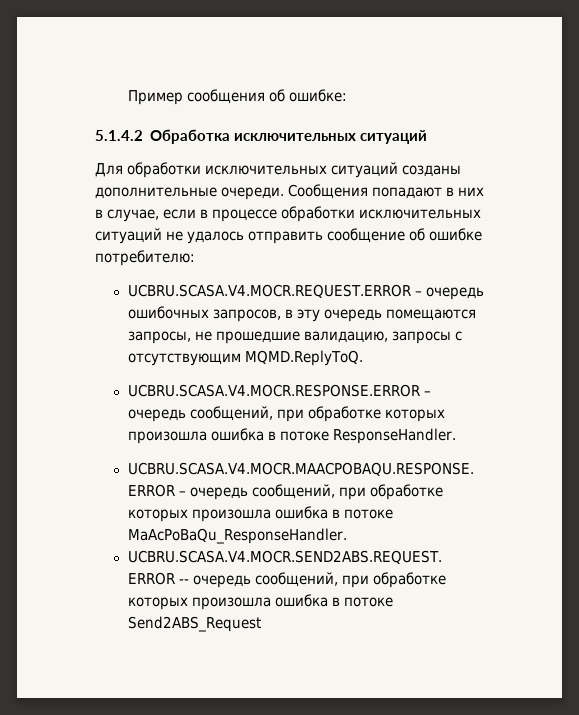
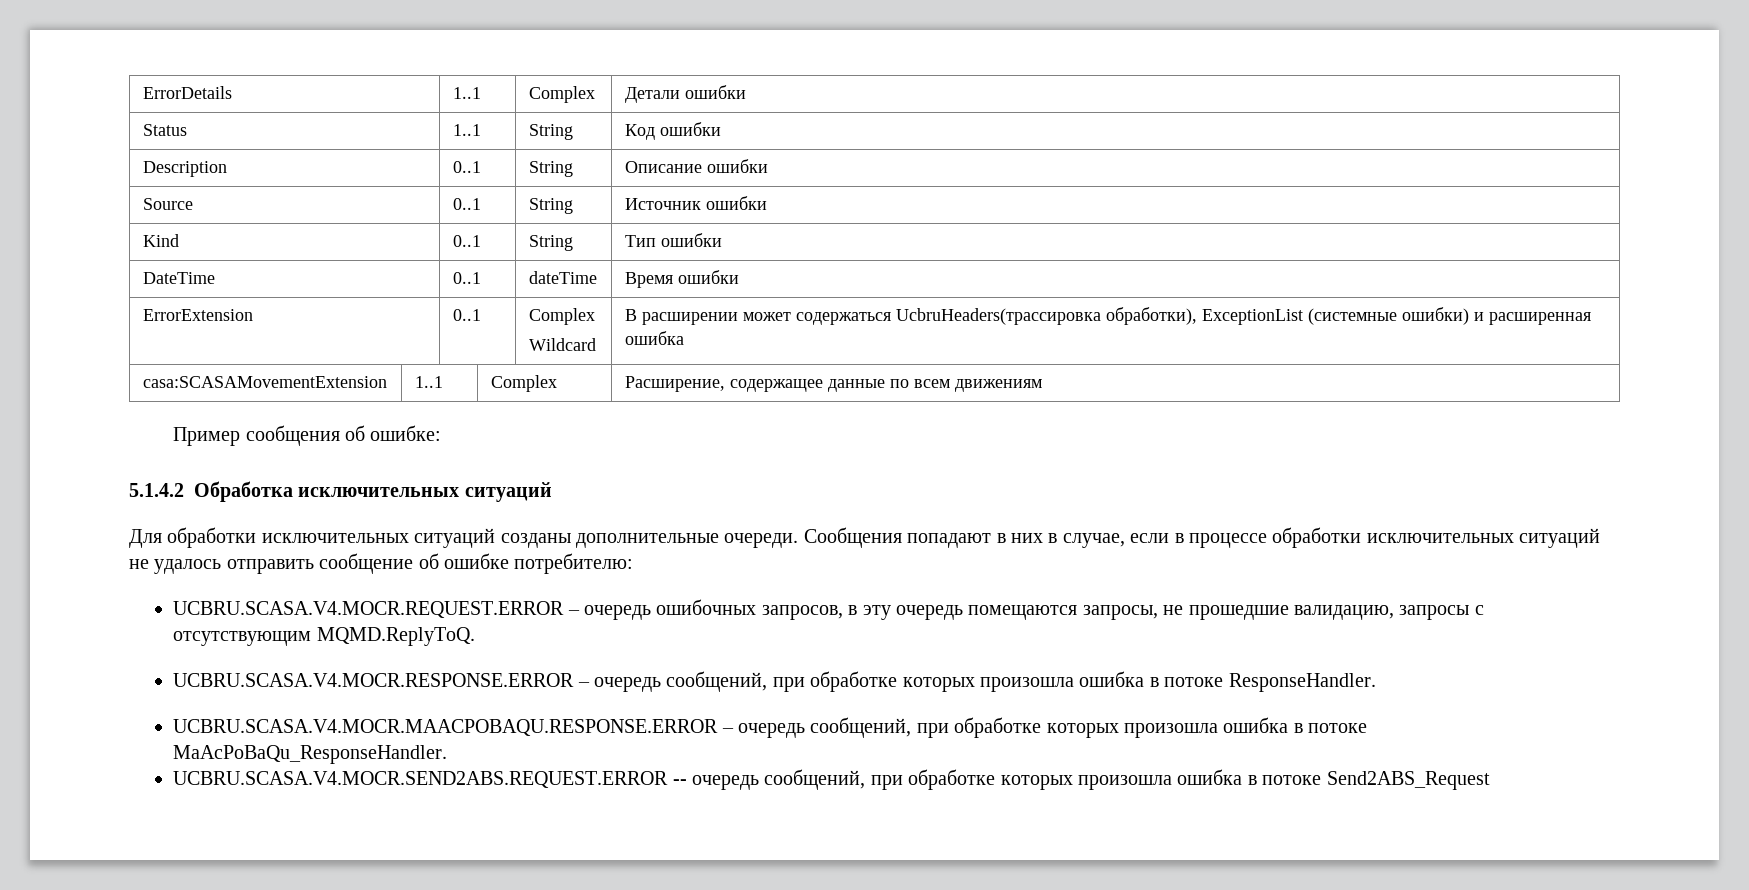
(128, 97) none -> [142,86,232,99] [452,87,481,99] [528,86,595,103] [624,85,746,103] [142,124,187,136] [452,124,481,136] [528,124,573,140] [624,122,721,140] [142,161,227,177] [452,161,481,173] [528,161,573,177] [624,159,768,173] [142,198,193,210] [452,198,481,210] [528,198,573,214] [624,196,767,210] [142,234,179,247] [452,235,481,247] [528,235,573,251] [624,233,722,247] [142,272,215,284] [452,272,481,284] [528,271,597,284] [624,270,739,288] [142,309,253,321] [452,309,481,321] [528,308,595,325] [528,338,596,351] [624,307,1591,325] [624,331,684,345] [142,376,387,388] [414,376,443,388] [490,375,557,392] [624,376,1042,392] ErrorDetails | 1..1 | Complex | Детали ошибки // Status | 1..1 | String | Код ошибки // Description | 0..1 | String | Описание ошибки // Source | 0..1 | String | Источник ошибки // Kind | 0..1 | String | Тип ошибки // DateTime | 0..1 | dateTime | Время ошибки // ErrorExtension | 0..1 | Complex // Wildcard | В расширении может содержаться UcbruHeaders(трассировка обработки), ExceptionList (системные ошибки) и расширенная ошибка // casa:SCASAMovementExtension | 1..1 | Complex | Расширение, содержащее данные по всем движениям //

